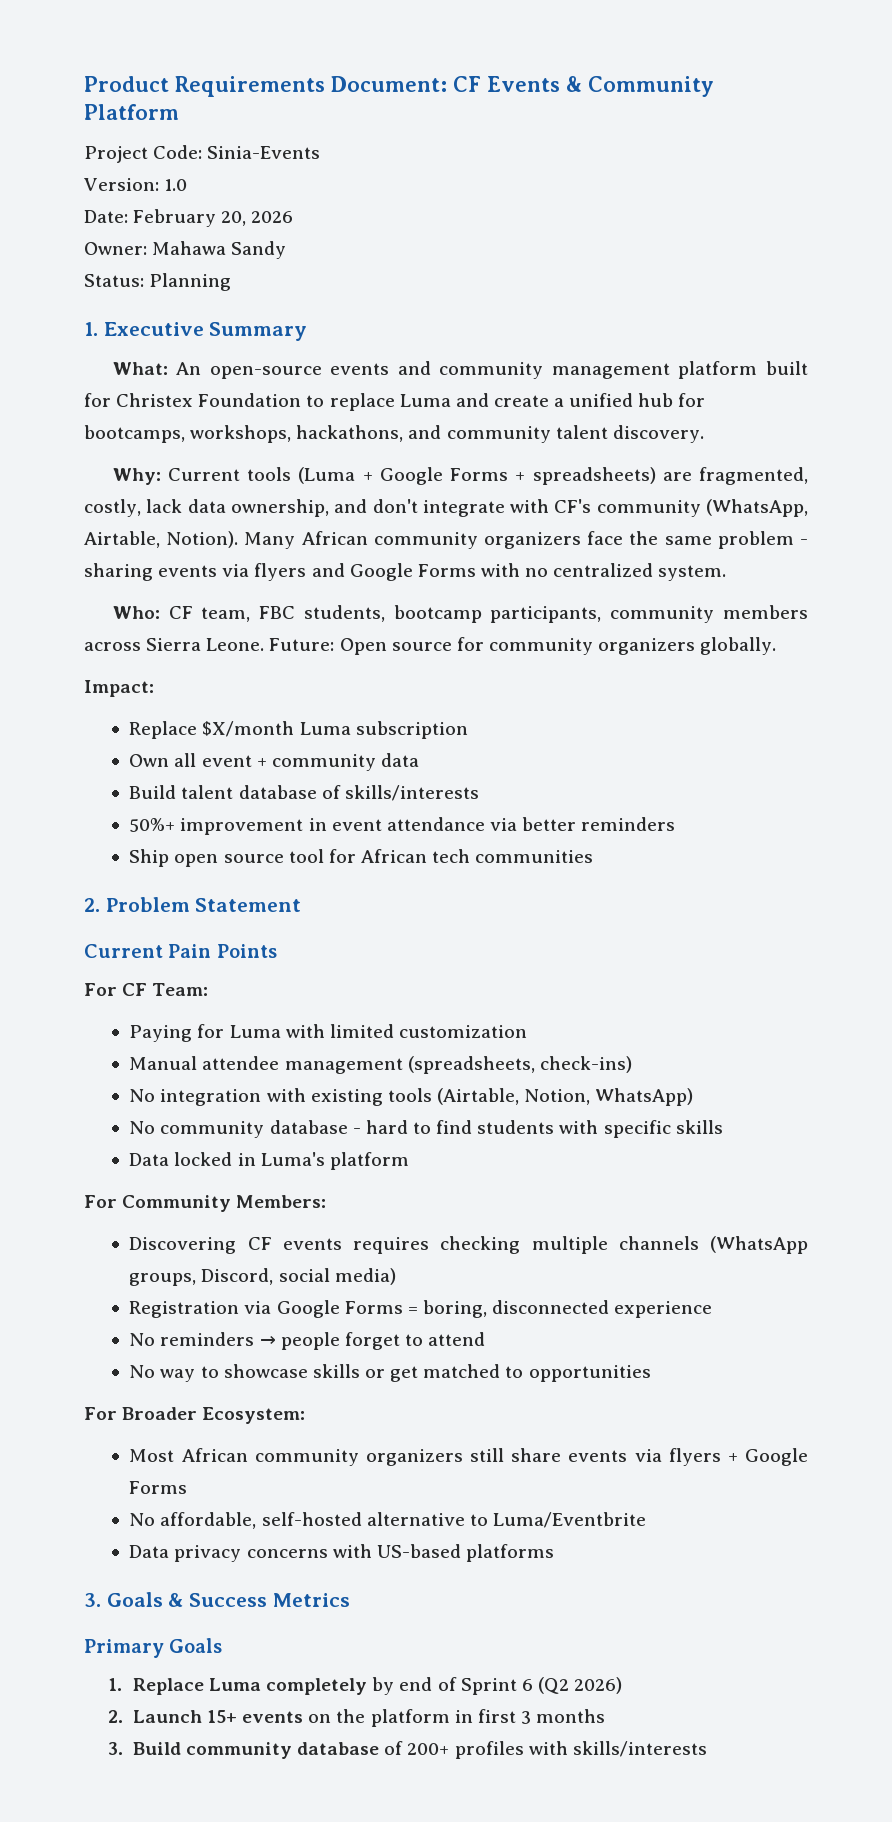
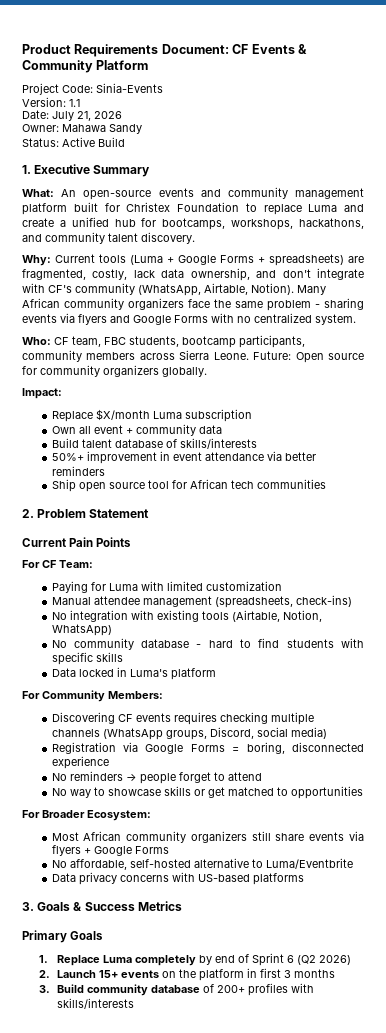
[164,179,188,191] 1.0 -> [69,99,80,107] 1.1
[133,209,247,227] February 20, -> [52,111,91,121] July 21,
[149,273,232,291] Planning -> [62,137,125,147] Active Build

